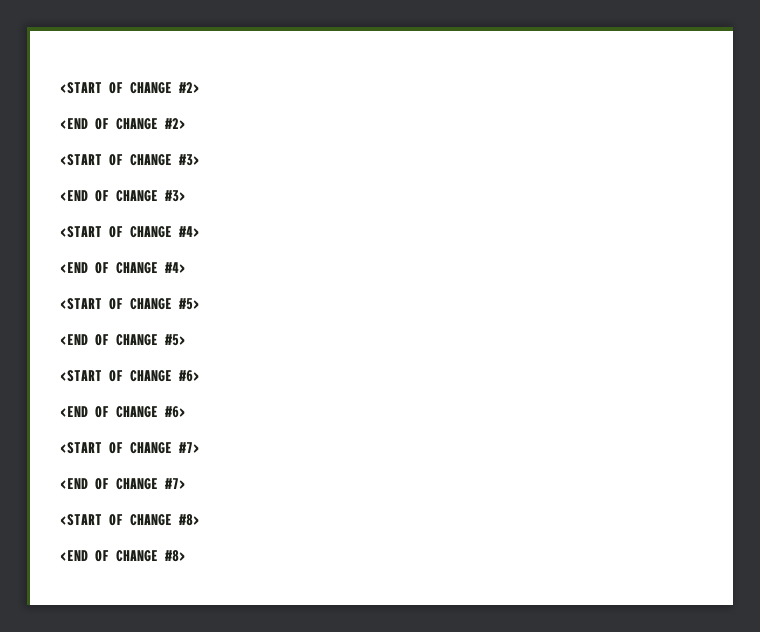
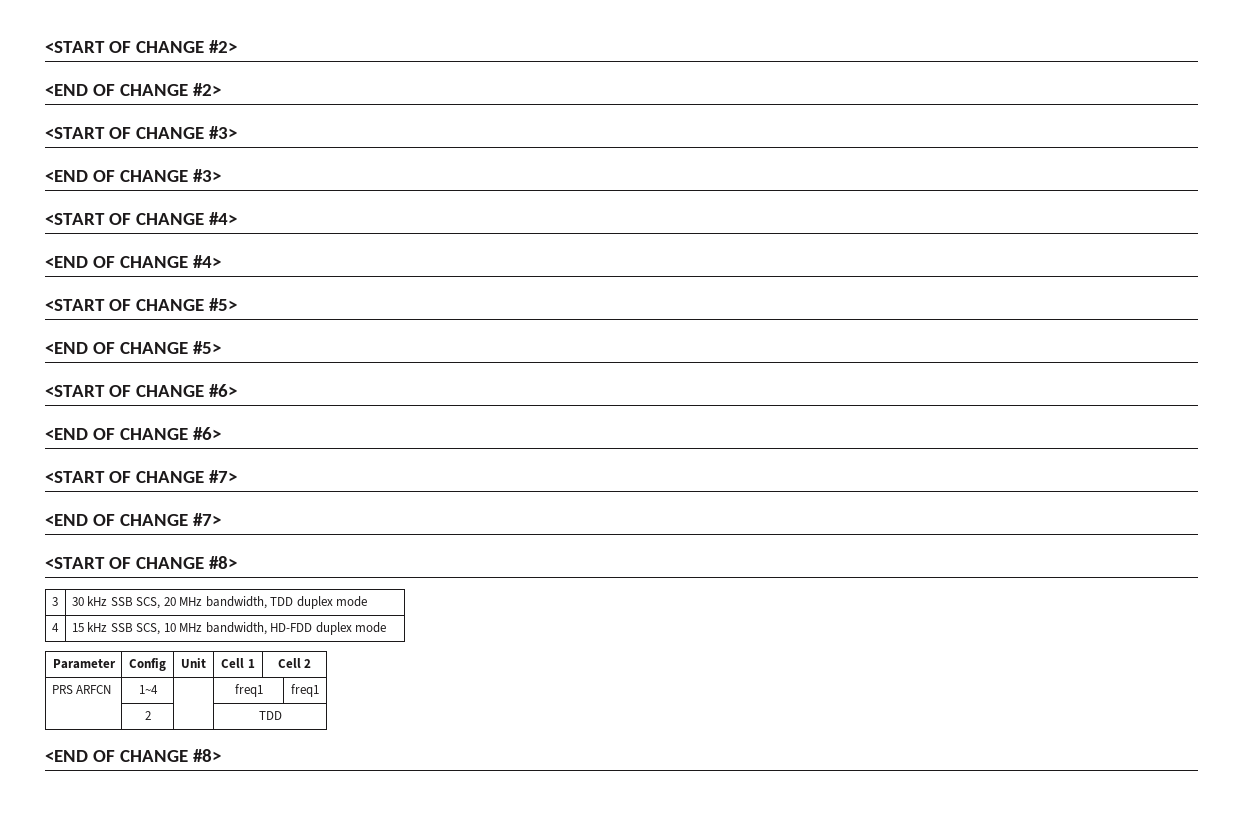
(200, 520) none -> [51,597,58,606] [71,596,368,609] [51,623,59,632] [71,622,387,635] [52,659,116,669] [129,658,166,671] [181,658,206,668] [221,658,255,668] [277,658,312,668] [51,685,112,694] [138,685,158,694] [234,684,263,697] [291,684,319,697] [144,711,151,720] [258,711,282,720] // 3 | 30 kHz SSB SCS, 20 MHz bandwidth, TDD duplex mode // 4 | 15 kHz SSB SCS, 10 MHz bandwidth, HD-FDD duplex mode // Parameter | Config | Unit | Cell 1 | Cell 2 // PRS ARFCN | 1~4 | | freq1 | freq1 // | 2 | | TDD

